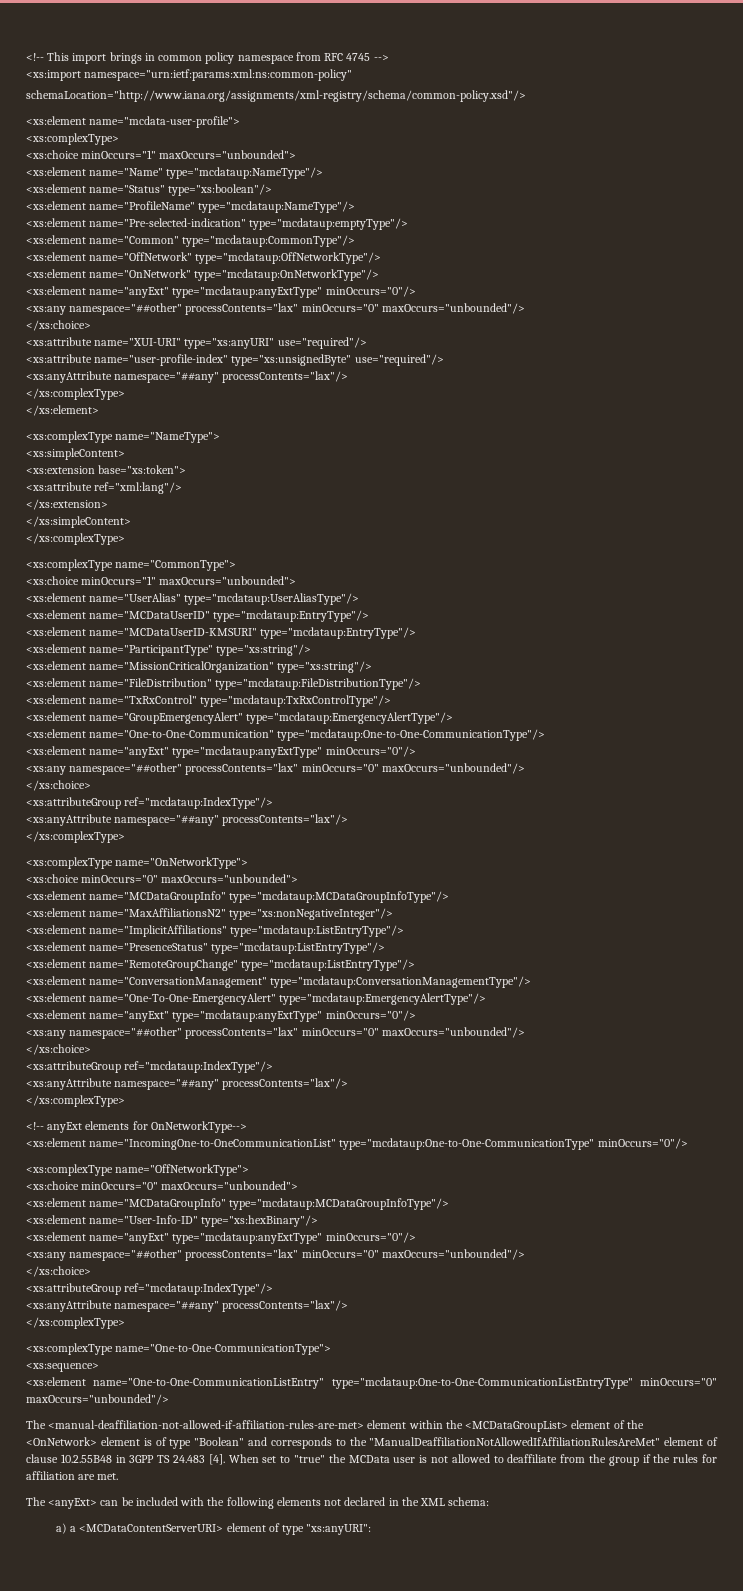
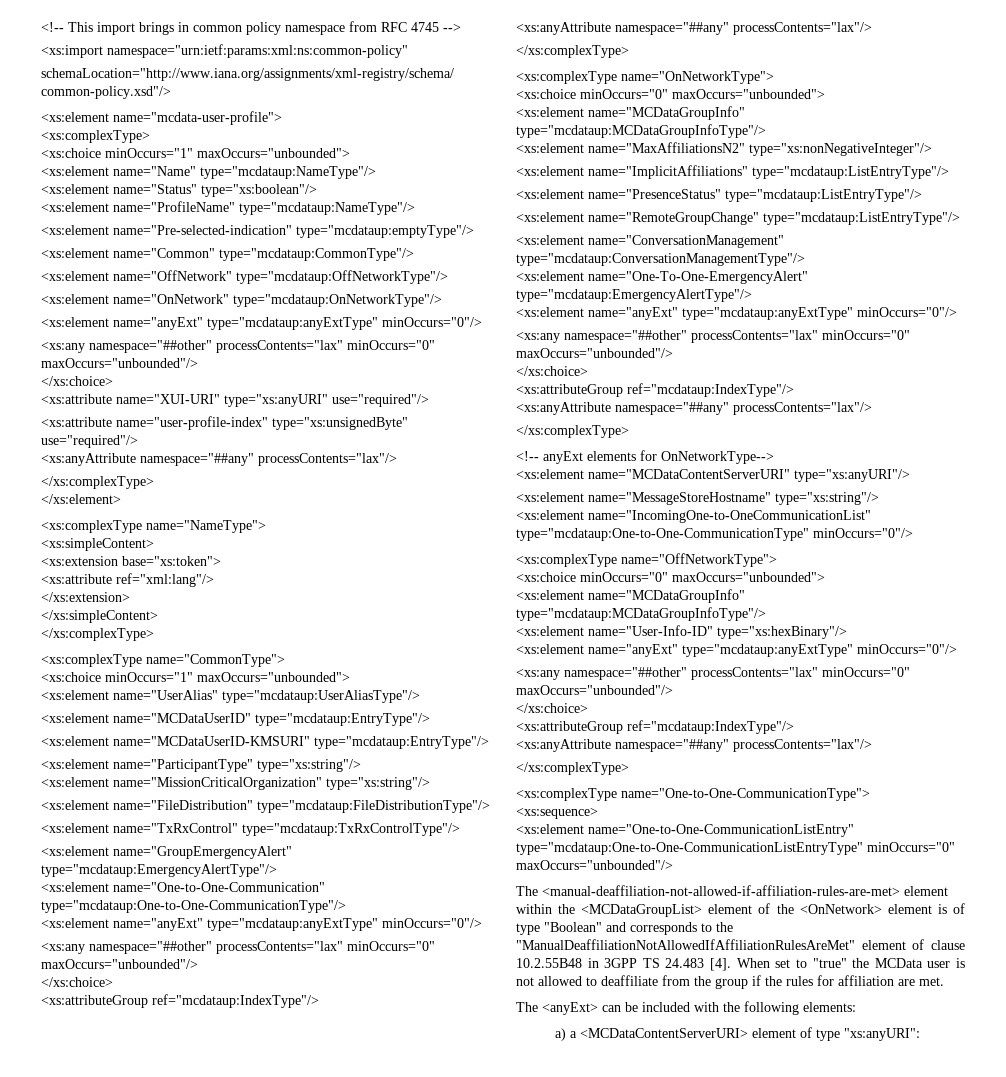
(247, 1127) none -> [516,469,910,482] [516,492,879,505] // <xs:element name="MCDataContentServerURI" type="xs:anyURI"/> // <xs:element name="MessageStoreHostname" type="xs:string"/>
[276,1497,490,1506] elements not declared in the XML schema: -> [803,1002,856,1012] elements:

